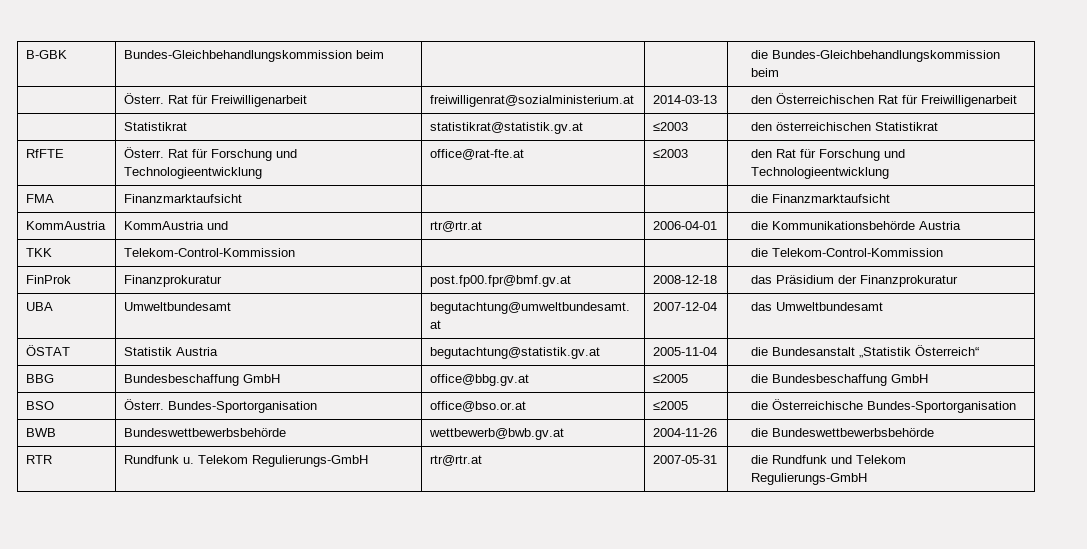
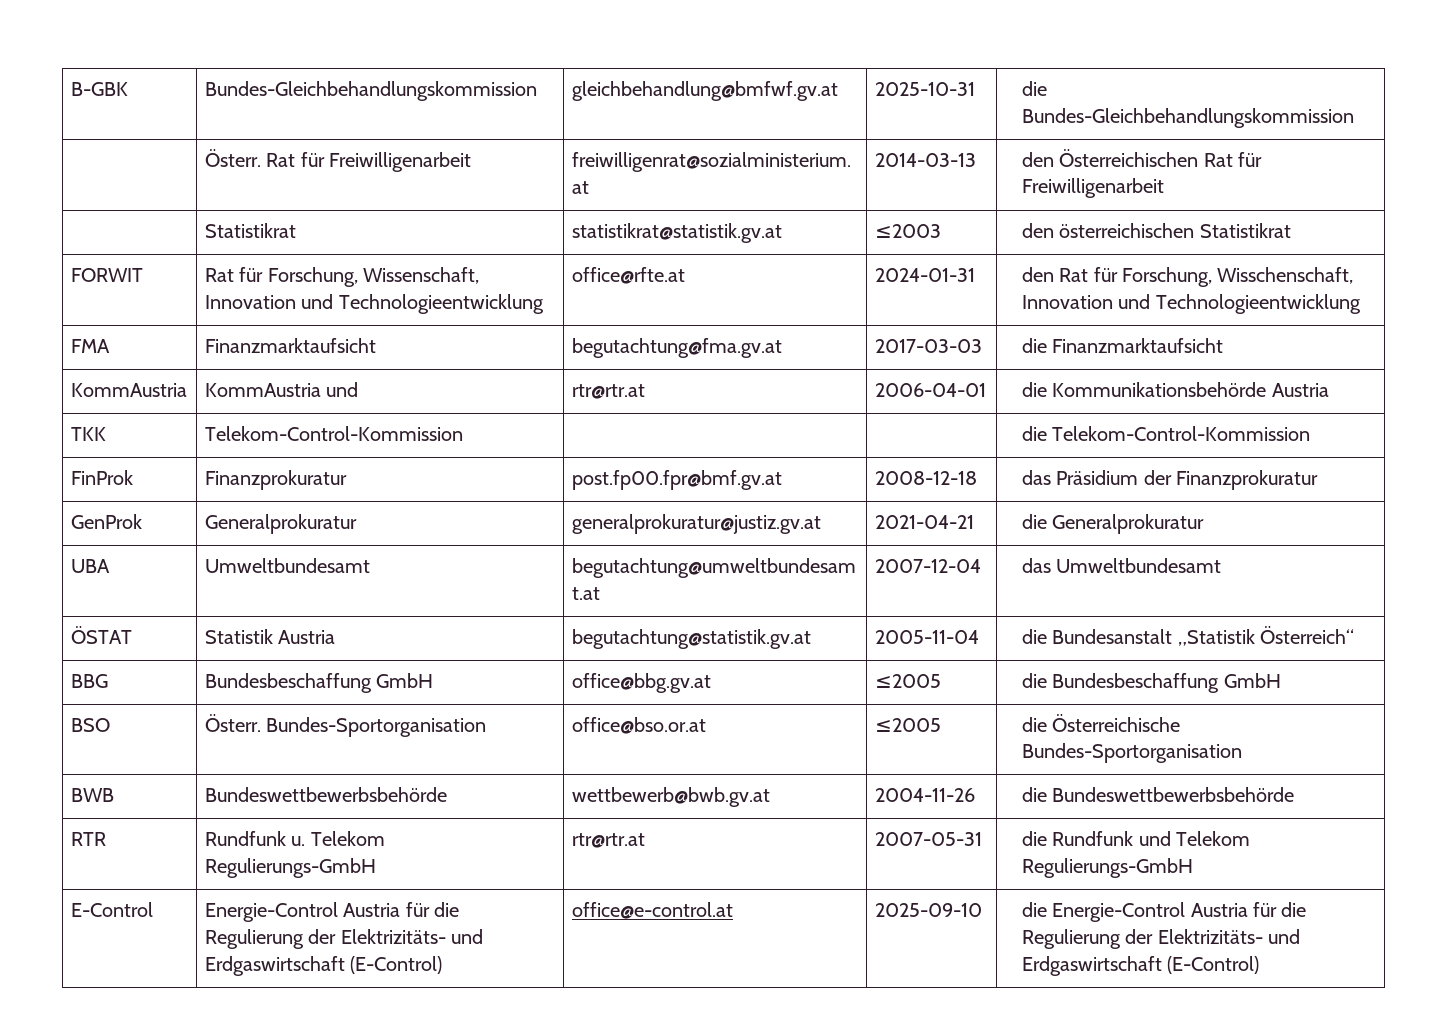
[356,50,385,59] beim | | -> [571,81,838,101] [874,82,975,96] | gleichbehandlung@bmfwf.gv.at | 2025-10-31
[751,68,780,77] beim -> (1354, 118) none
[26,149,65,158] [124,147,273,161] RfFTE | Österr. Rat für Forschung -> [70,268,143,282] [204,267,480,287] [204,295,296,309] FORWIT | Rat für Forschung, Wissenschaft, Innovation
[430,149,525,160] [653,149,689,158] office@rat-fte.at | ≤2003 -> [571,267,685,284] [874,268,975,282] office@rfte.at | 2024-01-31
[819,149,881,161] Forschung -> [1121,267,1354,287] [1021,295,1113,309] Forschung, Wisschenschaft, Innovation
(243, 198) | -> [571,338,782,358] [874,339,982,353] begutachtung@fma.gv.at | 2017-03-03
(959, 281) none -> [70,514,142,529] [204,514,357,534] [571,514,821,534] [874,515,974,529] [1021,514,1205,534] // GenProk | Generalprokuratur | generalprokuratur@justiz.gv.at | 2021-04-21 | die Generalprokuratur
(868, 479) none -> [70,902,153,917] [204,902,460,922] [204,929,484,949] [204,956,443,976] [571,902,733,919] [874,903,982,917] [1021,902,1307,922] [1021,929,1300,949] [1021,956,1260,976] // E-Control | Energie-Control Austria für die Regulierung der Elektrizitäts- und Erdgaswirtschaft (E-Control) | office@e-control.at | 2025-09-10 | die Energie-Control Austria für die Regulierung der Elektrizitäts- und Erdgaswirtschaft (E-Control)

